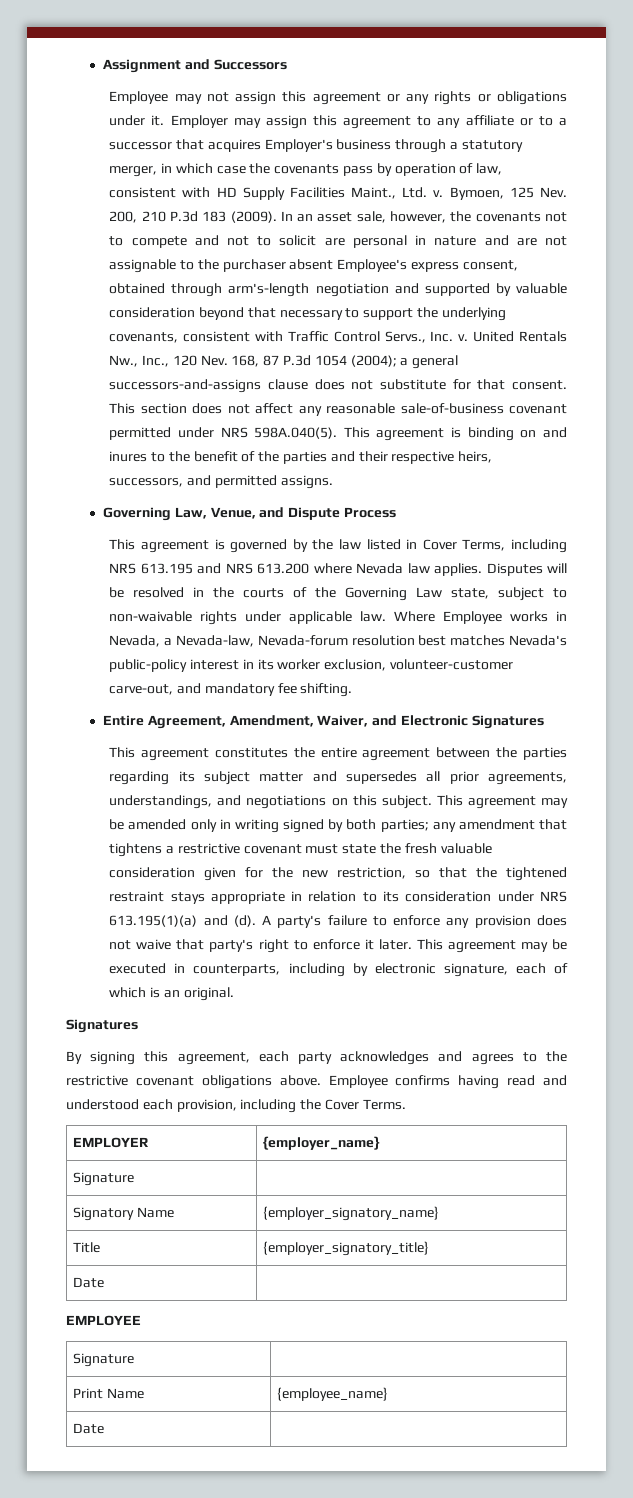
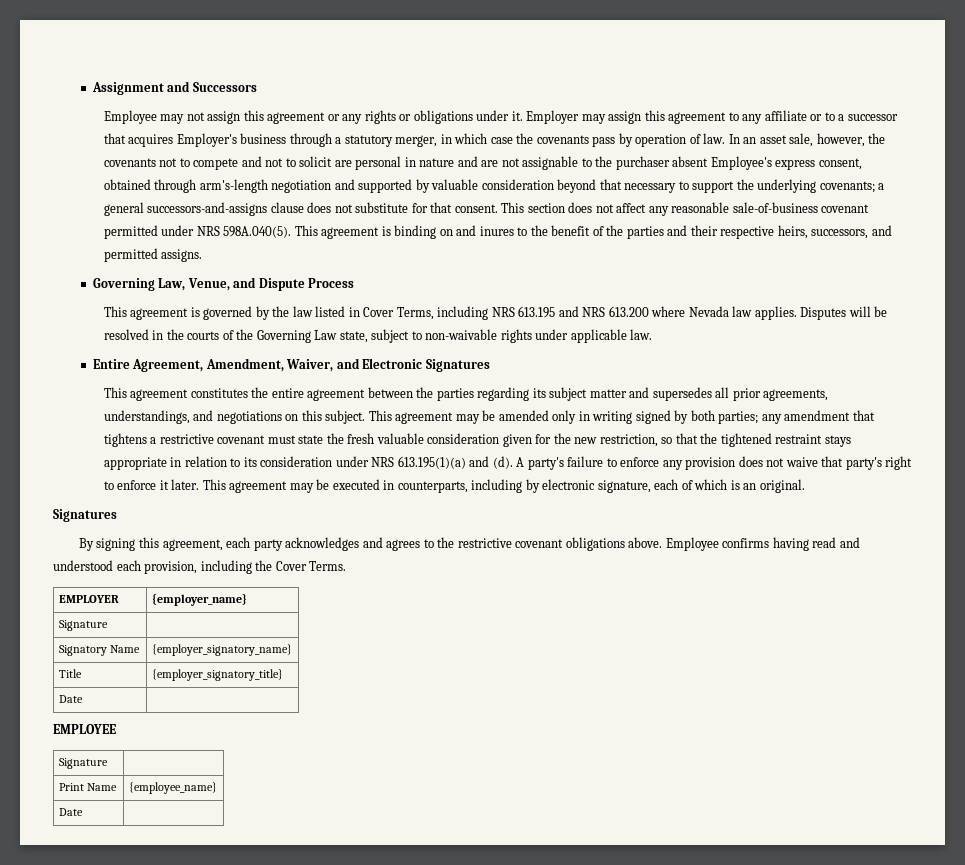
[476,163,503,175] [109,187,567,200] [109,211,277,223] law, consistent with HD Supply Facilities Maint., Ltd. v. Bymoen, 125 Nev. 200, 210 P.3d 183 (2009). -> [703,133,726,144] law.
[109,331,567,343] [109,355,397,367] covenants, consistent with Traffic Control Servs., Inc. v. United Rentals Nw., Inc., 120 Nev. 168, 87 P.3d 1054 (2004); -> [819,181,875,193] covenants;
[394,611,567,624] [109,635,567,647] [109,659,513,672] [109,683,353,697] Where Employee works in Nevada, a Nevada-law, Nevada-forum resolution best matches Nevada's public-policy interest in its worker exclusion, volunteer-customer carve-out, and mandatory fee shifting. -> (653, 334) none

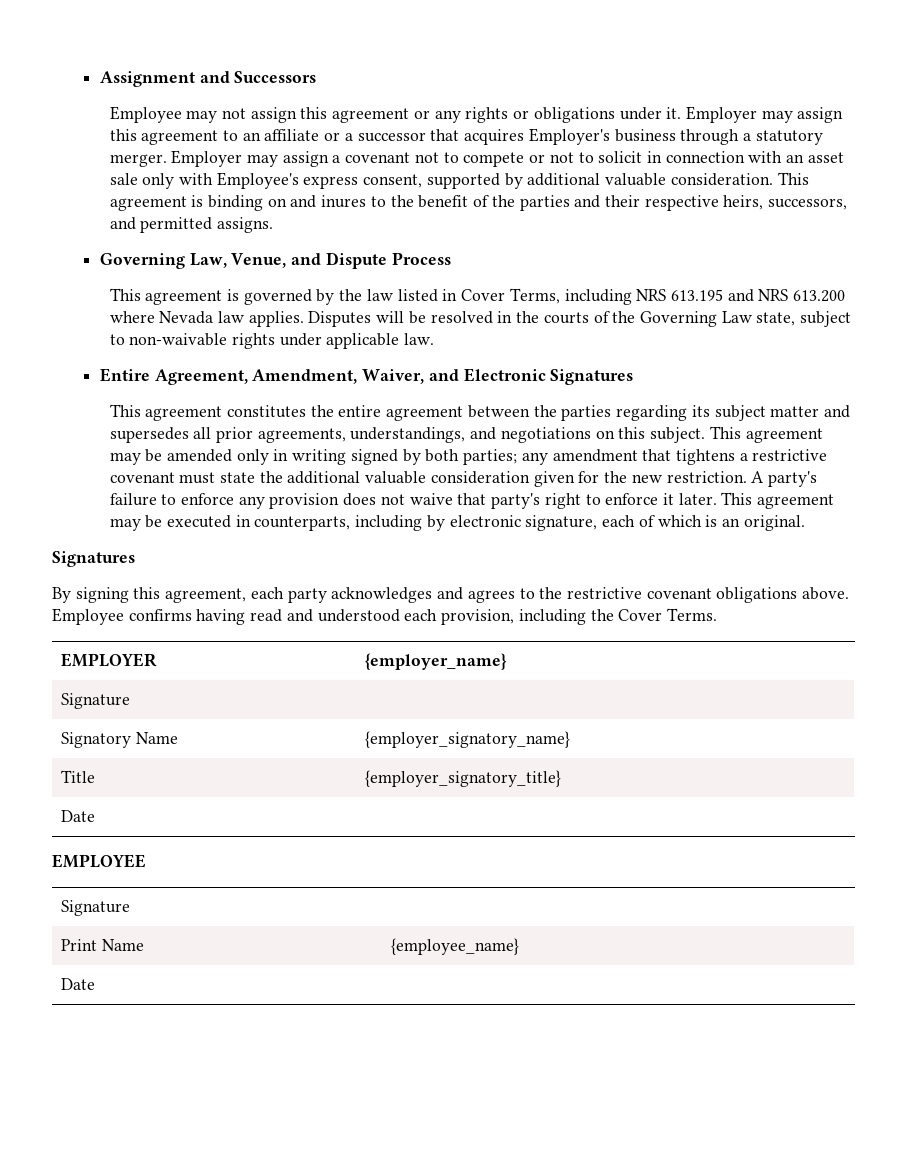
[742,114,763,124] any -> [242,132,261,141] an
[824,112,835,121] to -> (341, 136) none
[395,133,886,147] [103,158,156,167] merger, in which case the covenants pass by operation of law. In an asset sale, however, the covenants -> [109,150,411,167] merger. Employer may assign a covenant
[241,156,262,167] and -> [529,154,546,163] or
[334,156,862,170] [103,179,885,193] [103,202,870,216] [103,225,292,239] are personal in nature and are not assignable to the purchaser absent Employee's express consent, obtained through arm's-length negotiation and supported by valuable consideration beyond that necessary to support the underlying covenants; a general successors-and-assigns clause does not substitute for that consent. This section does not affect any reasonable sale-of-business covenant permitted under NRS 598A.040(5). -> [647,151,844,163] [109,172,773,189] in connection with an asset sale only with Employee's express consent, supported by additional valuable consideration.
[347,433,375,444] fresh -> [287,471,361,484] additional
[599,433,851,447] [103,456,513,470] restriction, so that the tightened restraint stays appropriate in relation to its consideration under NRS 613.195(1)(a) and (d). -> [666,471,747,483] restriction.

